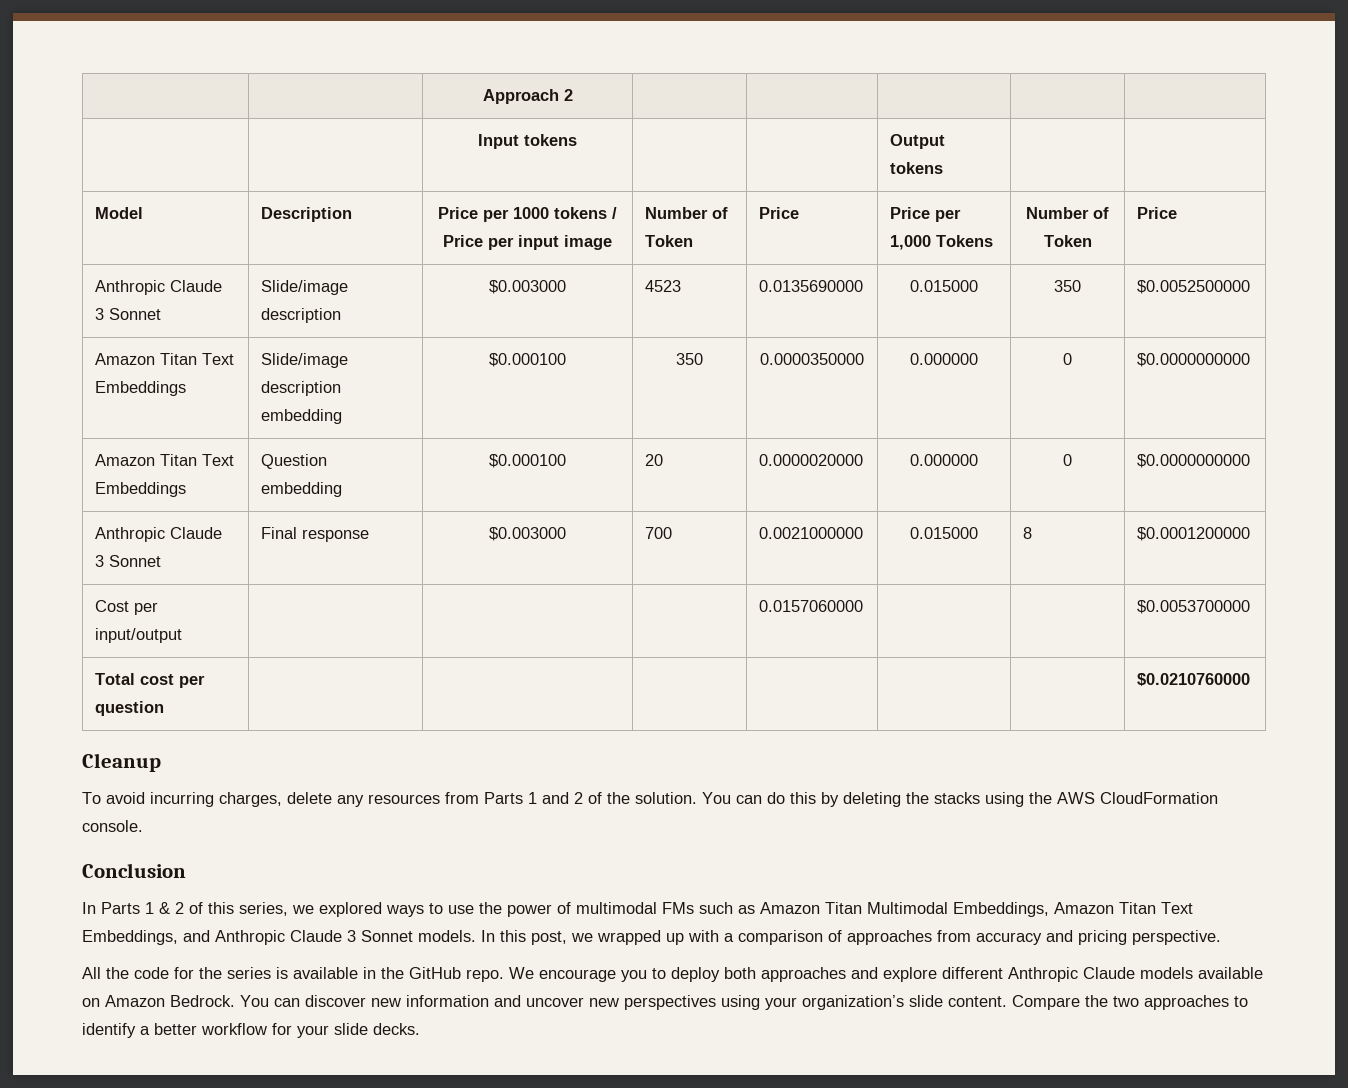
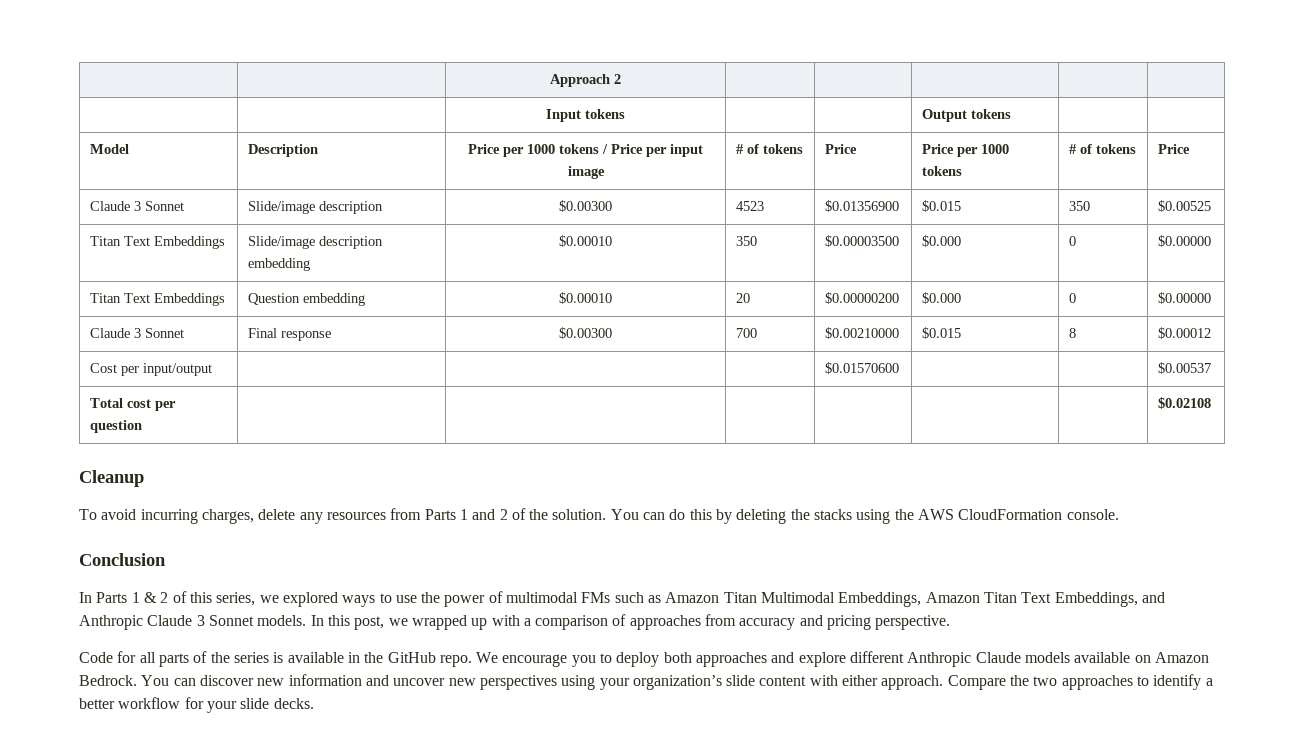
[645,207,729,219] [645,235,694,247] Number of Token -> [736,144,804,154] # of tokens
[890,235,994,250] [1026,207,1109,219] [1043,235,1092,247] 1,000 Tokens | Number of Token -> [981,144,1010,154] [922,166,963,176] [1069,144,1137,154] 1000 tokens | # of tokens
[95,280,166,295] Anthropic -> (1191, 149) none
[489,280,566,294] $0.003000 -> [559,200,612,212] $0.00300
[759,280,864,292] [910,280,978,292] [1054,280,1081,292] [1137,280,1251,294] [95,353,156,365] 0.0135690000 | 0.015000 | 350 | $0.0052500000 // Amazon -> [825,200,900,212] [922,200,962,212] [1069,201,1091,211] [1158,200,1212,212] $0.01356900 | $0.015 | 350 | $0.00525 //
[489,353,566,367] [676,353,703,365] [760,353,864,365] [910,353,978,365] [1063,353,1072,365] [1137,353,1251,367] [95,454,156,466] $0.000100 | 350 | 0.0000350000 | 0.000000 | 0 | $0.0000000000 // Amazon -> [559,235,612,247] [736,236,758,246] [825,235,900,247] [922,235,962,247] [1069,236,1077,246] [1158,235,1212,247] $0.00010 | 350 | $0.00003500 | $0.000 | 0 | $0.00000 //
[489,454,566,468] $0.000100 -> [559,292,612,304] $0.00010
[759,454,864,466] [910,454,978,466] [1063,454,1072,466] [1137,454,1251,468] [95,527,166,542] 0.0000020000 | 0.000000 | 0 | $0.0000000000 // Anthropic -> [825,292,900,304] [922,292,962,304] [1069,293,1077,303] [1158,292,1212,304] $0.00000200 | $0.000 | 0 | $0.00000 //
[489,527,566,541] $0.003000 -> [559,327,612,339] $0.00300
[759,527,864,539] [910,527,978,539] 0.0021000000 | 0.015000 -> [825,327,900,339] [922,327,962,339] $0.00210000 | $0.015
[1137,527,1251,541] $0.0001200000 -> [1158,327,1212,339] $0.00012
[759,600,864,612] [1137,600,1251,614] 0.0157060000 | | | $0.0053700000 -> [825,362,900,374] [1158,362,1212,374] $0.01570600 | | | $0.00537
[1137,673,1251,686] $0.0210760000 -> [1158,397,1212,409] $0.02108
[82,967,194,979] All the code for -> [79,651,208,667] Code for all parts of
[948,996,1007,1007] content. -> [759,675,944,690] content with either approach.

